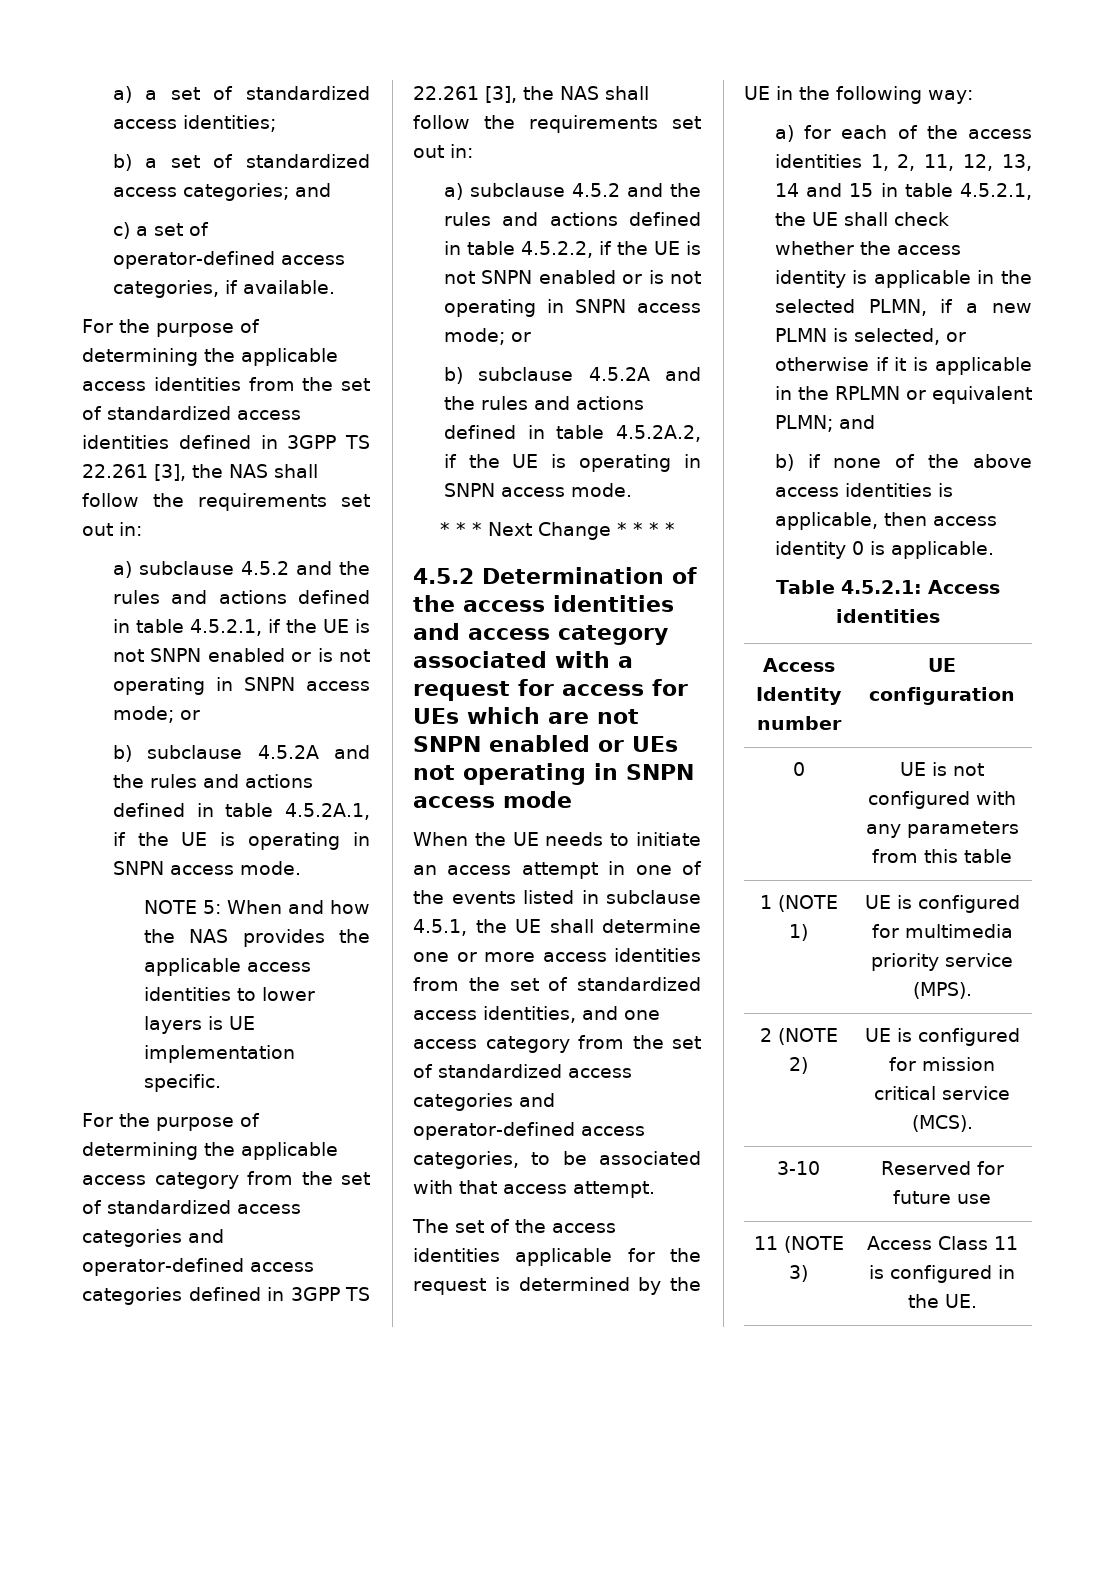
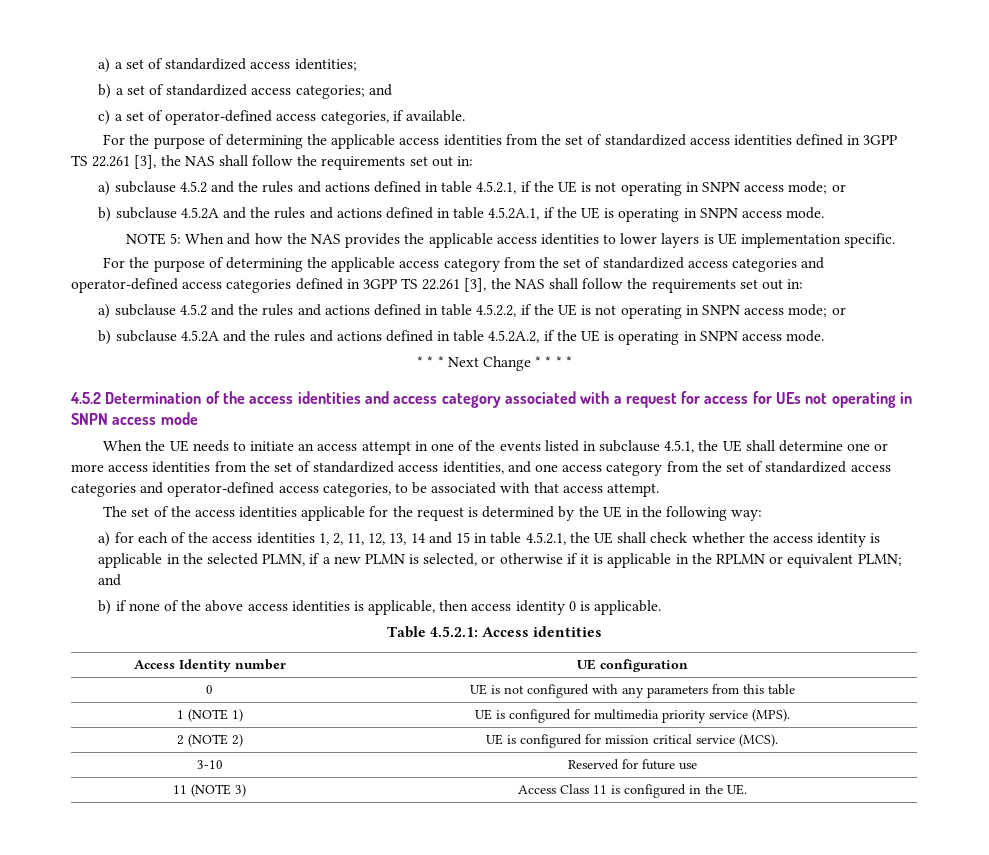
[150,648,370,662] SNPN enabled or is not -> (617, 187) none
[481,270,701,284] SNPN enabled or is not -> (617, 310) none
[467,707,639,724] [413,735,678,752] which are not SNPN enabled or UEs -> (802, 398) none

